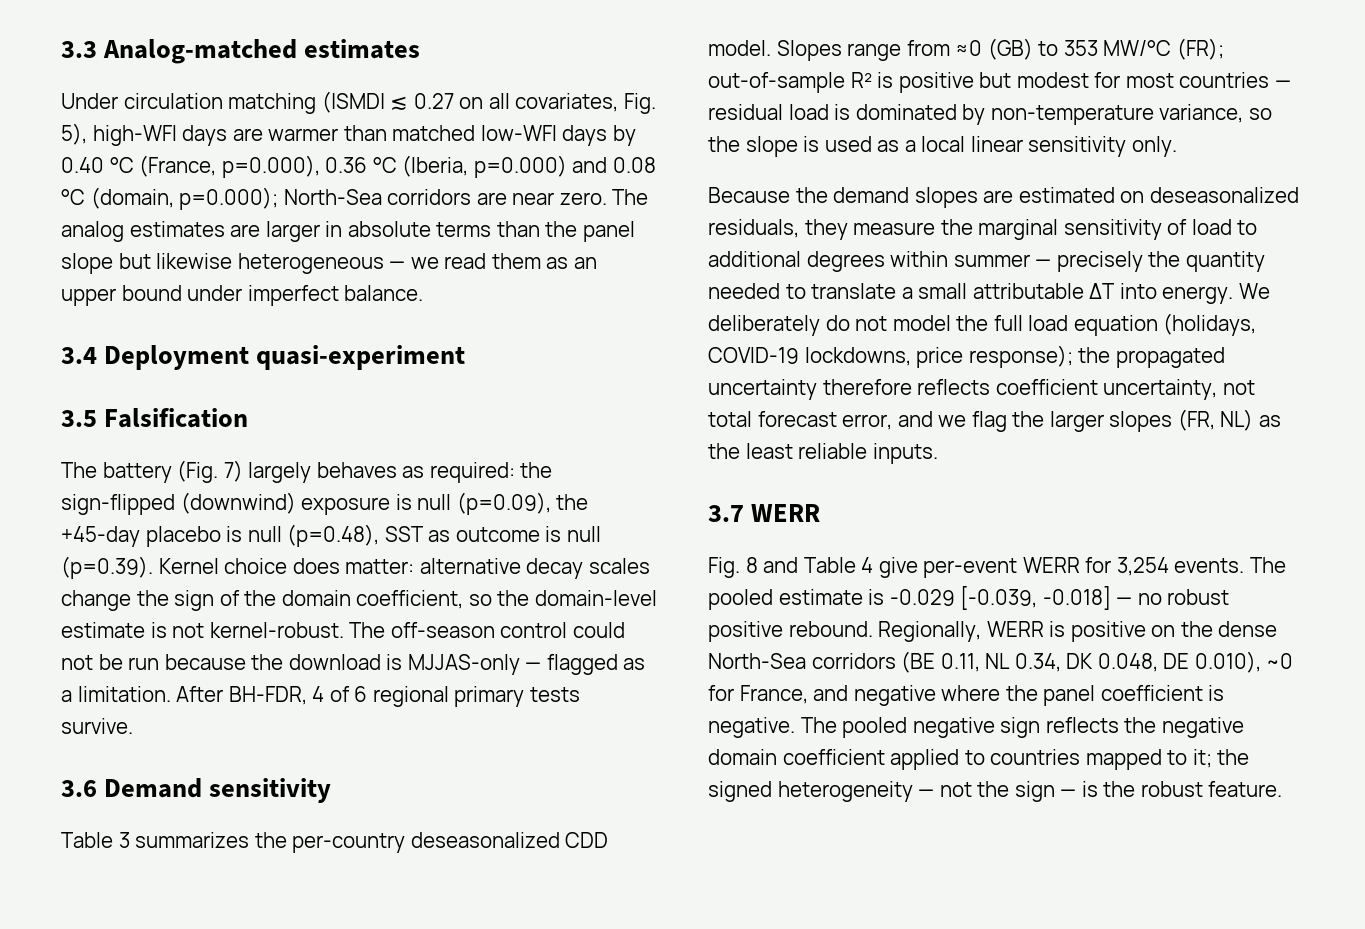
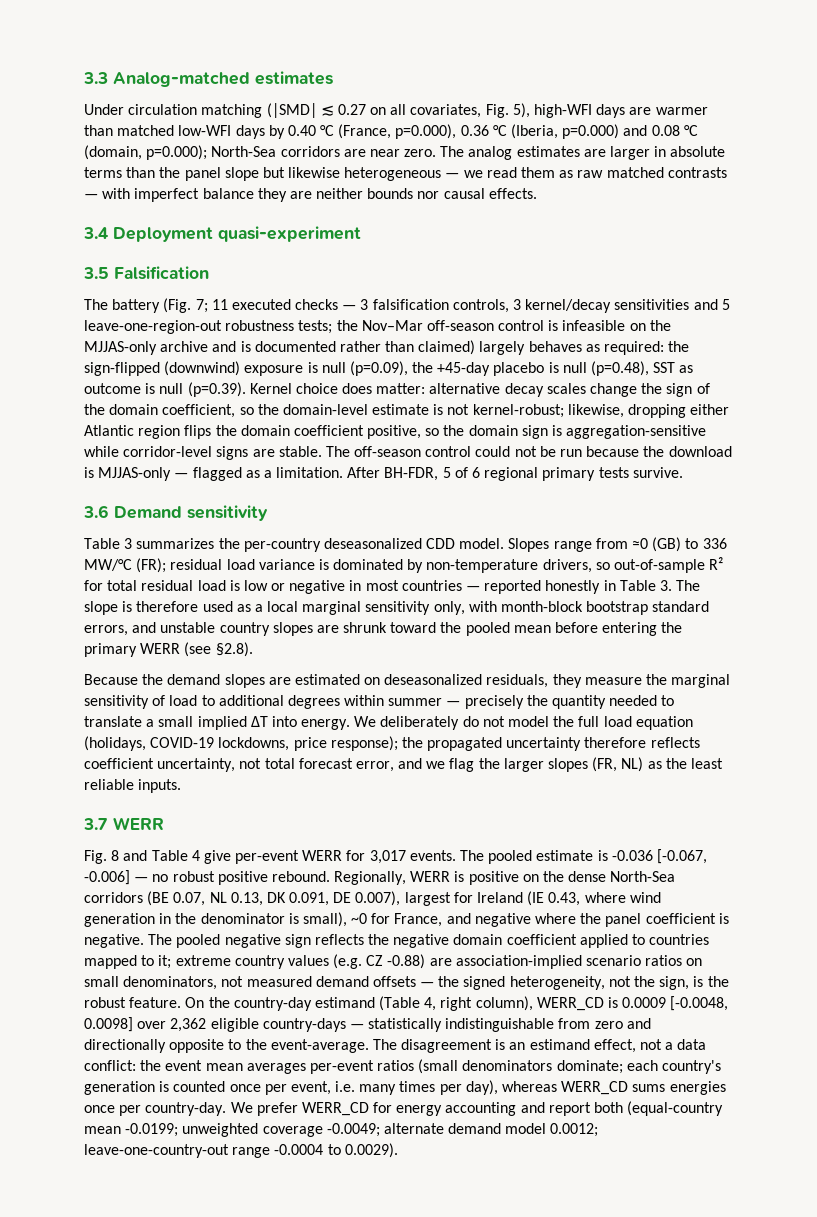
[573,257,597,269] [61,285,424,306] an upper bound under imperfect balance. -> [577,167,727,178] [84,188,537,202] raw matched contrasts — with imperfect balance they are neither bounds nor causal effects.
[223,460,243,482] 7) -> [195,299,730,313] [84,320,671,334] [84,340,476,355] 7; 11 executed checks — 3 falsification controls, 3 kernel/decay sensitivities and 5 leave-one-region-out robustness tests; the Nov–Mar off-season control is infeasible on the MJJAS-only archive and is documented rather than claimed)
[209,622,344,638] kernel-robust. -> [472,404,730,418] [84,425,707,439] [84,446,322,460] kernel-robust; likewise, dropping either Atlantic region flips the domain coefficient positive, so the domain sign is aggregation-sensitive while corridor-level signs are stable.
[312,686,325,702] 4 -> [442,467,451,478] 5
[1063,40,1098,56] 353 -> [702,538,727,549] 336
[708,72,1291,93] [708,104,829,120] out-of-sample R² is positive but modest for most countries — residual load -> [170,559,315,570] residual load variance
[1159,104,1272,123] [708,136,740,152] variance, so the -> [542,557,724,573] [84,580,701,594] drivers, so out-of-sample R² for total residual load is low or negative in most countries — reported honestly in Table 3. The
(820, 144) none -> [136,601,199,612] therefore
[970,136,1177,157] linear sensitivity only. -> [302,601,710,615] [84,622,683,636] [84,642,253,657] marginal sensitivity only, with month-block bootstrap standard errors, and unstable country slopes are shrunk toward the pooled mean before entering the primary WERR (see §2.8).
[972,283,1084,299] attributable -> [197,716,247,730] implied
[1116,557,1169,576] 3,254 -> [369,850,406,864] 3,017
[889,586,1111,610] -0.029 [-0.039, -0.018] -> [611,849,707,864] [84,870,130,885] -0.036 [-0.067, -0.006]
[940,651,1261,673] 0.11, NL 0.34, DK 0.048, DE 0.010), -> [173,891,661,906] [84,912,347,927] 0.07, NL 0.13, DK 0.091, DE 0.007), largest for Ireland (IE 0.43, where wind generation in the denominator is small),
[1217,749,1250,765] [708,781,1283,802] the signed heterogeneity — not the sign — is the robust feature. -> [175,954,703,969] [84,976,729,990] [84,996,729,1011] [84,1017,651,1032] [84,1039,707,1053] [84,1059,722,1074] [84,1080,726,1095] [84,1101,724,1116] [84,1123,599,1137] [84,1143,398,1158] extreme country values (e.g. CZ -0.88) are association-implied scenario ratios on small denominators, not measured demand offsets — the signed heterogeneity, not the sign, is the robust feature. On the country-day estimand (Table 4, right column), WERR_CD is 0.0009 [-0.0048, 0.0098] over 2,362 eligible country-days — statistically indistinguishable from zero and directionally opposite to the event-average. The disagreement is an estimand effect, not a data conflict: the event mean averages per-event ratios (small denominators dominate; each country's generation is counted once per event, i.e. many times per day), whereas WERR_CD sums energies once per country-day. We prefer WERR_CD for energy accounting and report both (equal-country mean -0.0199; unweighted coverage -0.0049; alternate demand model 0.0012; leave-one-country-out range -0.0004 to 0.0029).

